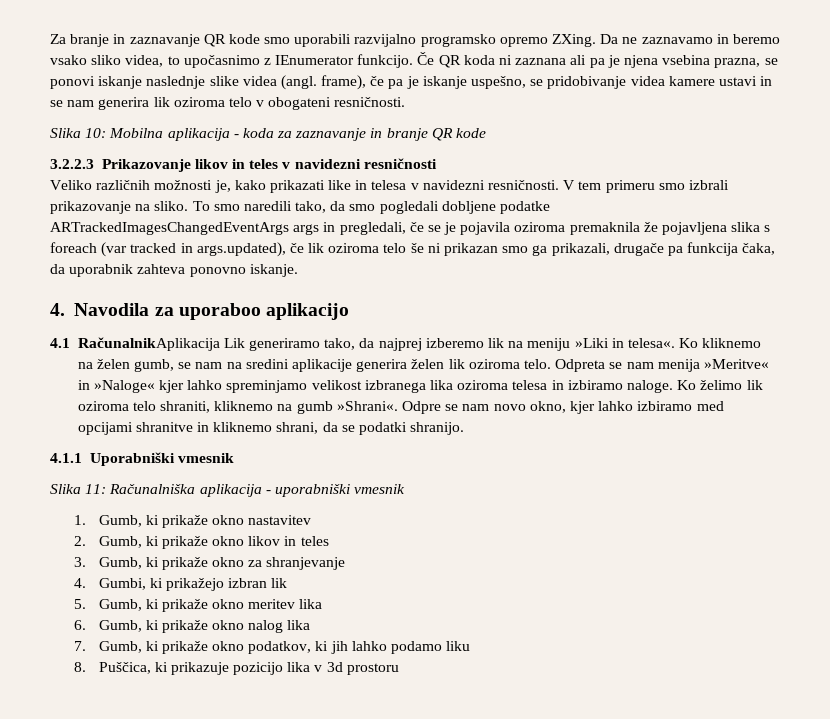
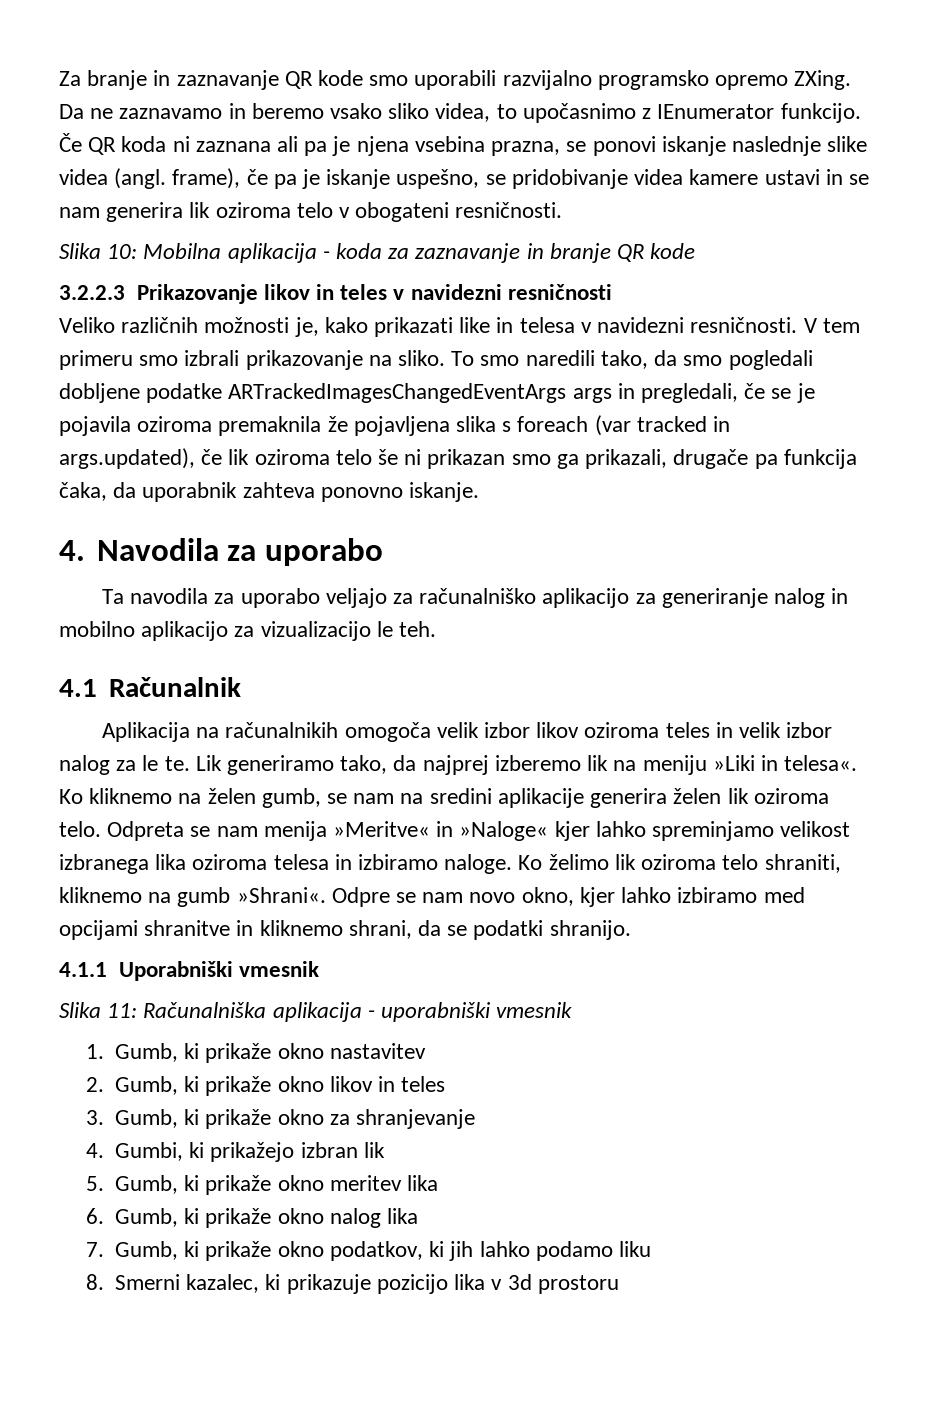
[178,303,350,320] [50,337,220,351] uporaboo aplikacijo // 4.1 RačunalnikAplikacija -> [265,538,384,566] [102,588,849,608] [59,621,437,641] [59,677,241,697] [102,722,833,742] [59,755,190,775] uporabo // Ta navodila za uporabo veljajo za računalniško aplikacijo za generiranje nalog in mobilno aplikacijo za vizualizacijo le teh. // 4.1 Računalnik // Aplikacija na računalnikih omogoča velik izbor likov oziroma teles in velik izbor nalog za le te.
[98,662,151,674] Puščica, -> [115,1274,260,1293] Smerni kazalec,

